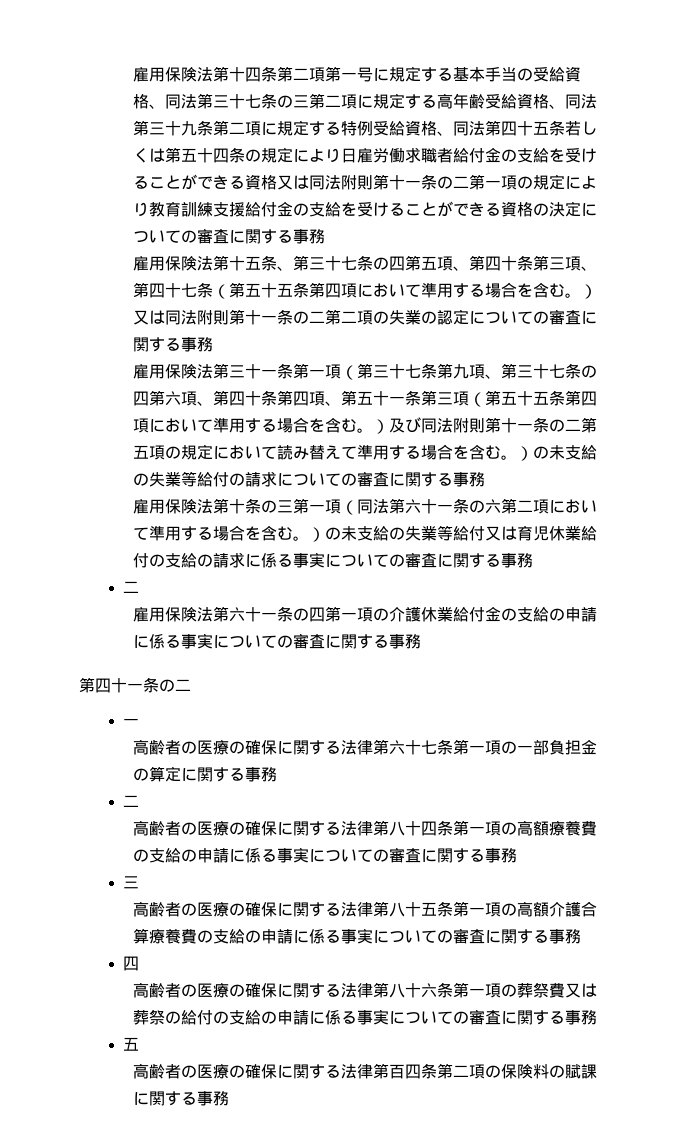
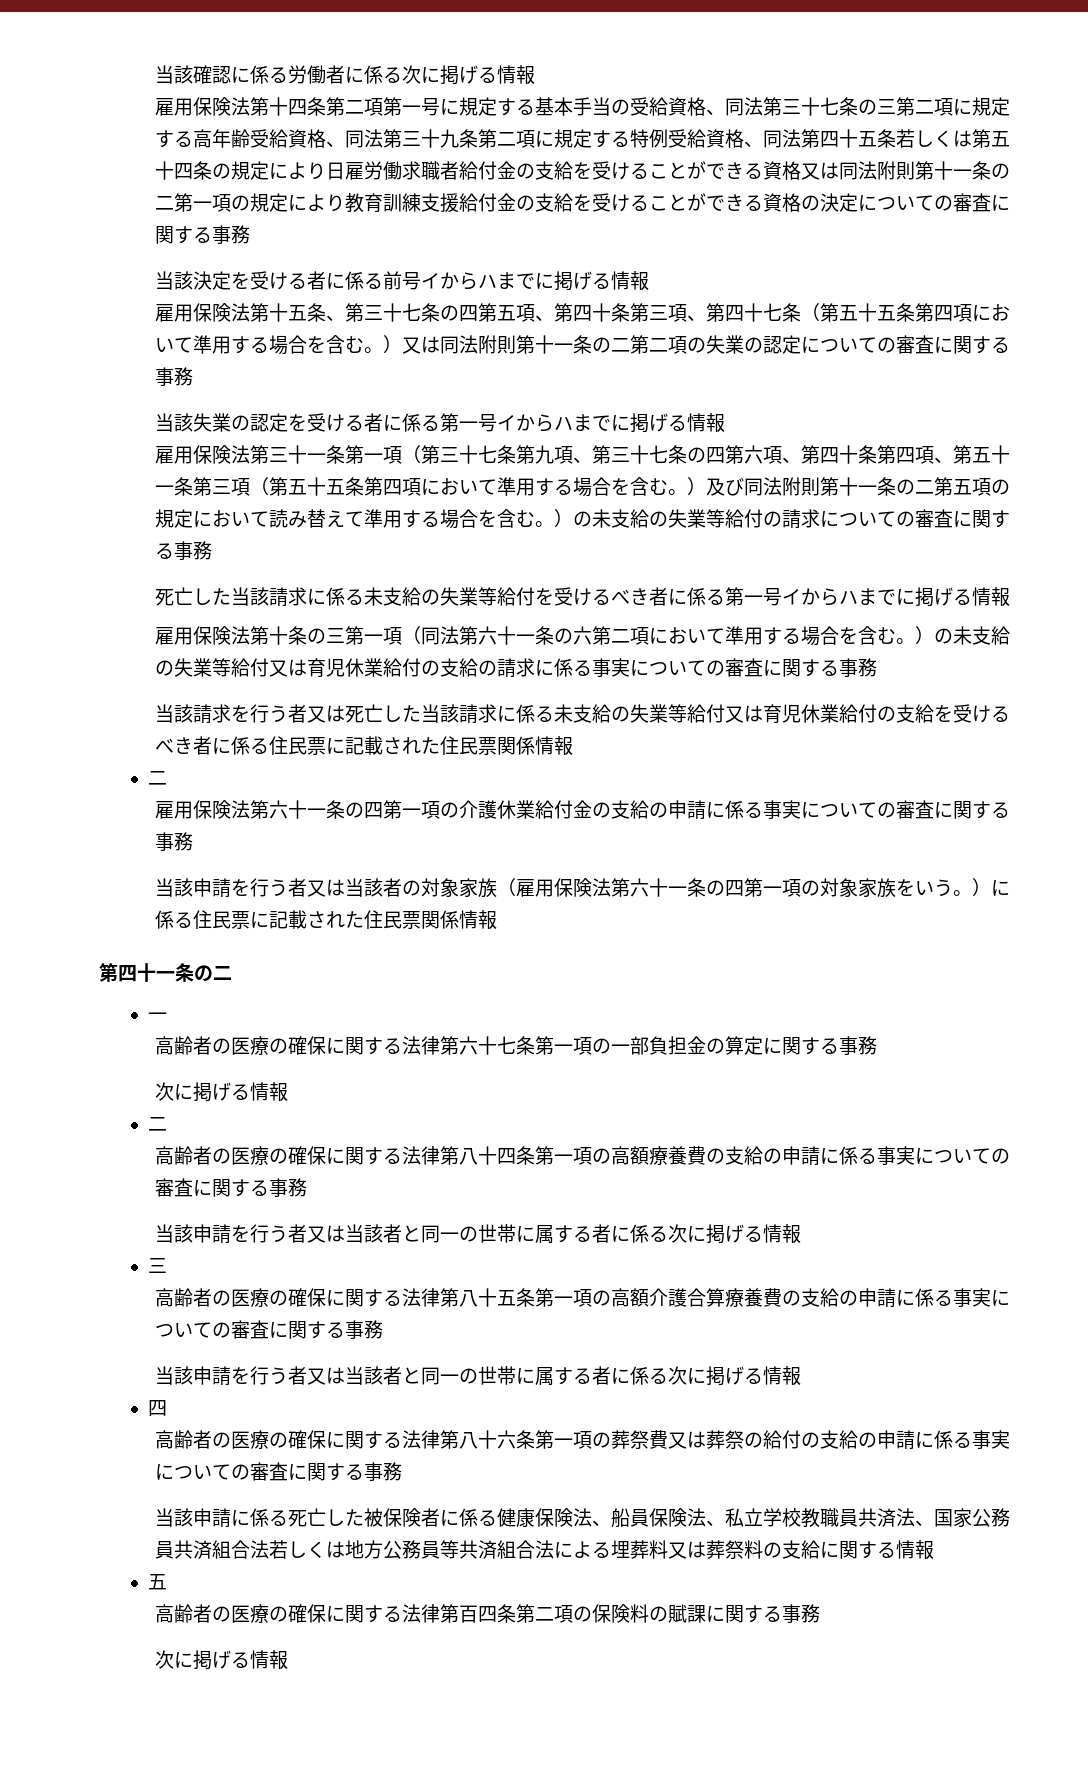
(132, 74) none -> [155,65,536,85] 当該確認に係る労働者に係る次に掲げる情報 //
(325, 236) none -> [155,271,650,291] // 当該決定を受ける者に係る前号イからハまでに掲げる情報
(213, 344) none -> [155,413,726,433] // 当該失業の認定を受ける者に係る第一号イからハまでに掲げる情報
(485, 479) none -> [155,587,1011,607] // 死亡した当該請求に係る未支給の失業等給付を受けるべき者に係る第一号イからハまでに掲げる情報
(533, 560) none -> [155,704,1011,724] [155,736,574,756] // 当該請求を行う者又は死亡した当該請求に係る未支給の失業等給付又は育児休業給付の支給を受けるべき者に係る住民票に記載された住民票関係情報
(421, 641) none -> [155,878,1011,898] [155,910,498,930] // 当該申請を行う者又は当該者の対象家族（雇用保険法第六十一条の四第一項の対象家族をいう。）に係る住民票に記載された住民票関係情報
(277, 774) none -> [155,1082,289,1102] // 次に掲げる情報
(517, 855) none -> [155,1224,802,1244] // 当該申請を行う者又は当該者と同一の世帯に属する者に係る次に掲げる情報
(581, 936) none -> [155,1366,802,1386] // 当該申請を行う者又は当該者と同一の世帯に属する者に係る次に掲げる情報
(597, 1017) none -> [155,1508,1011,1528] [155,1540,935,1560] // 当該申請に係る死亡した被保険者に係る健康保険法、船員保険法、私立学校教職員共済法、国家公務員共済組合法若しくは地方公務員等共済組合法による埋葬料又は葬祭料の支給に関する情報
(229, 1098) none -> [155,1650,289,1670] // 次に掲げる情報

